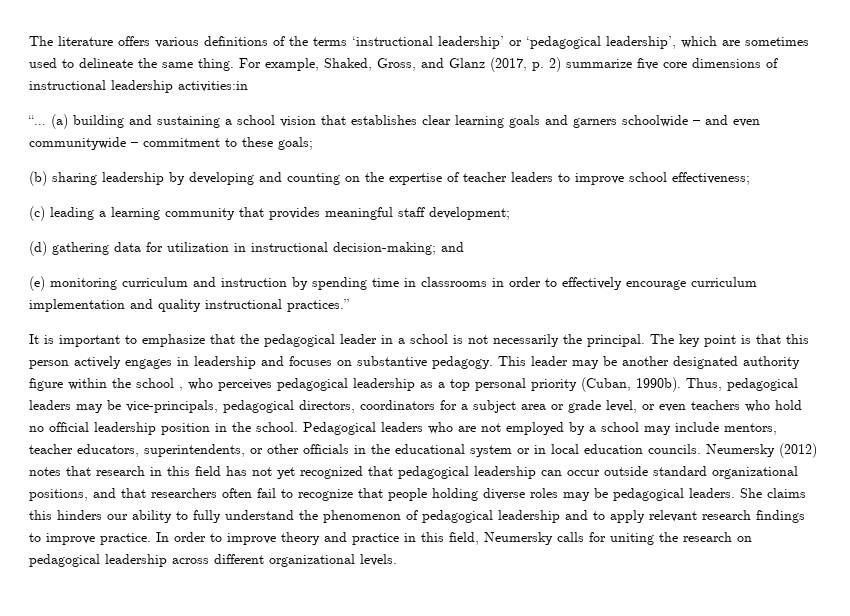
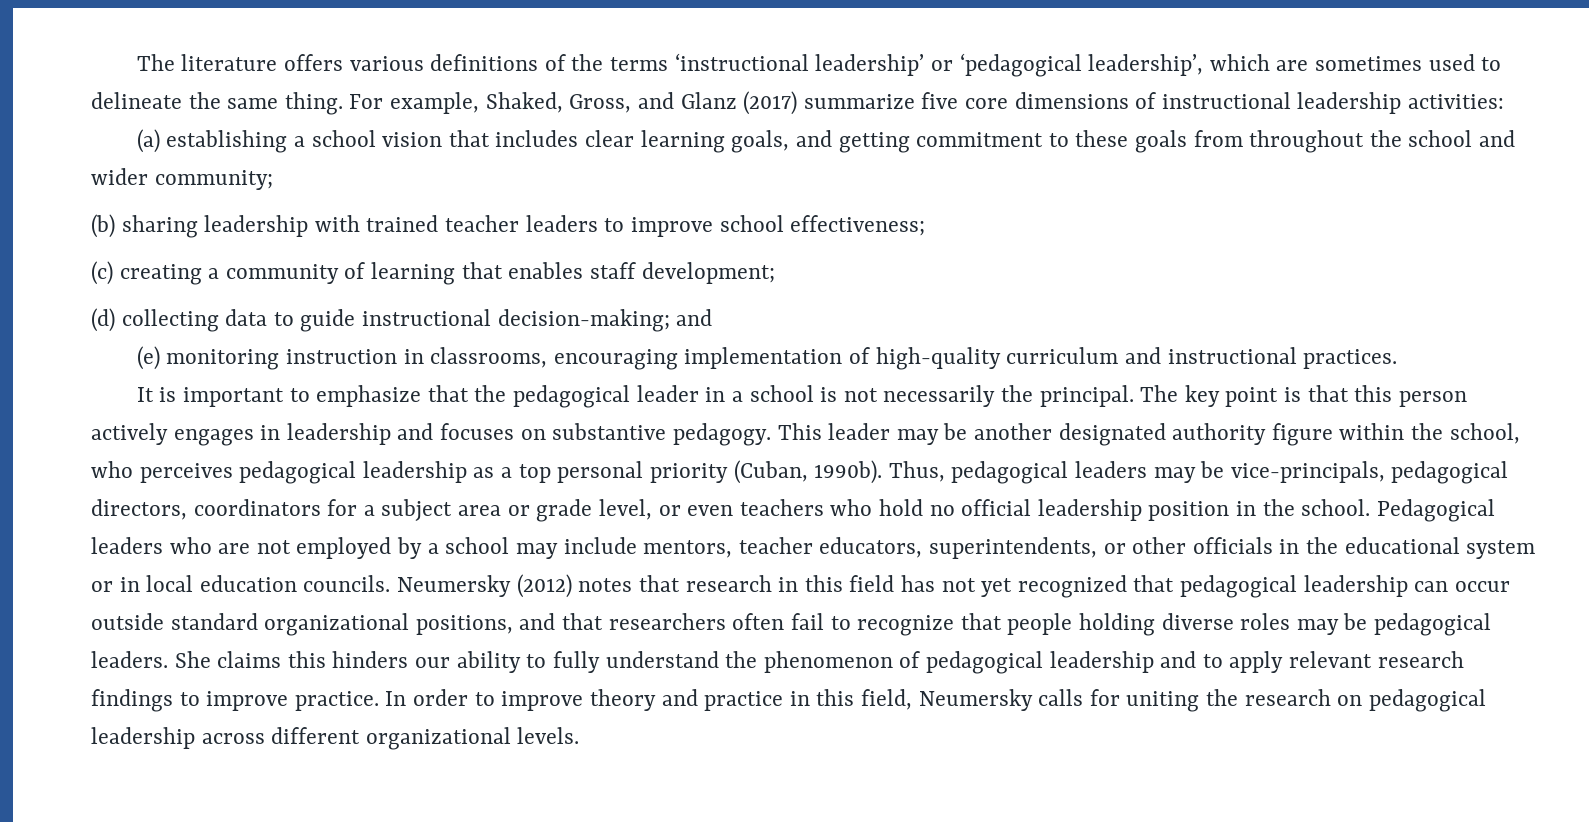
[490,57,561,72] (2017, p. 2) -> [743,91,798,115] (2017)
[178,81,248,92] [28,114,220,129] activities:in // “… (a) building and sustaining -> [1408,94,1505,109] [136,129,288,153] activities: // (a) establishing
[351,115,417,125] establishes -> [495,130,579,147] includes
[509,115,760,128] [29,137,313,150] [29,171,459,186] goals and garners schoolwide – and even communitywide – commitment to these goals; // (b) sharing leadership by developing and counting on the expertise of -> [731,130,1516,153] [91,168,273,190] [91,214,439,238] goals, and getting commitment to these goals from throughout the school and wider community; // (b) sharing leadership with trained
[50,207,510,220] [29,241,246,256] leading a learning community that provides meaningful staff development; // (d) gathering data for utilization in -> [119,262,775,285] [91,308,356,332] creating a community of learning that enables staff development; // (d) collecting data to guide
[122,277,757,290] [29,299,349,312] curriculum and instruction by spending time in classrooms in order to effectively encourage curriculum implementation and quality instructional practices.” -> [286,347,1398,370] instruction in classrooms, encouraging implementation of high-quality curriculum and instructional practices.
[136,378,183,391] school , -> [1449,423,1520,444] school,

